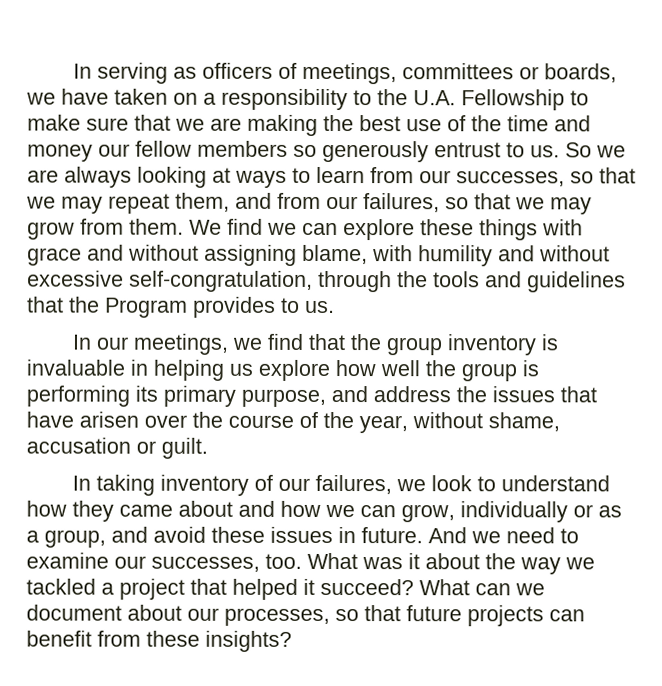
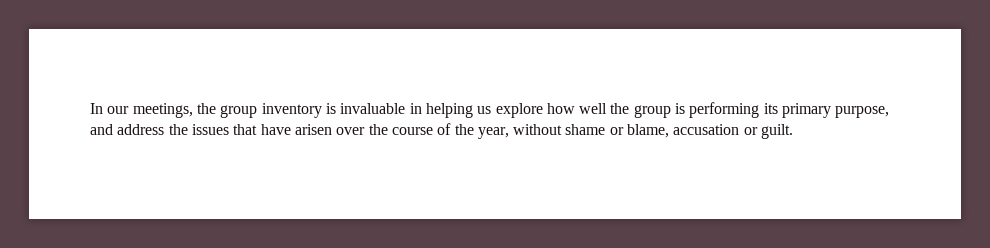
[73,62,618,85] [26,88,589,111] [27,114,591,136] [27,140,626,163] [27,166,636,188] [26,192,592,215] [27,218,583,241] [27,244,610,267] [27,270,626,293] [27,296,335,318] [72,333,347,355] In serving as officers of meetings, committees or boards, we have taken on a responsibility to the U.A. Fellowship to make sure that we are making the best use of the time and money our fellow members so generously entrust to us. So we are always looking at ways to learn from our successes, so that we may repeat them, and from our failures, so that we may grow from them. We find we can explore these things with grace and without assigning blame, with humility and without excessive self-congratulation, through the tools and guidelines that the Program provides to us. // In our meetings, we find that -> [90,103,193,118] In our meetings,
[488,412,560,432] shame, -> [565,124,670,138] shame or blame,
[72,474,611,496] [26,500,622,523] [26,526,579,548] [26,552,595,575] [26,578,545,600] [26,604,585,627] [26,630,292,652] // In taking inventory of our failures, we look to understand how they came about and how we can grow, individually or as a group, and avoid these issues in future. And we need to examine our successes, too. What was it about the way we tackled a project that helped it succeed? What can we document about our processes, so that future projects can benefit from these insights? -> (794, 131) none

